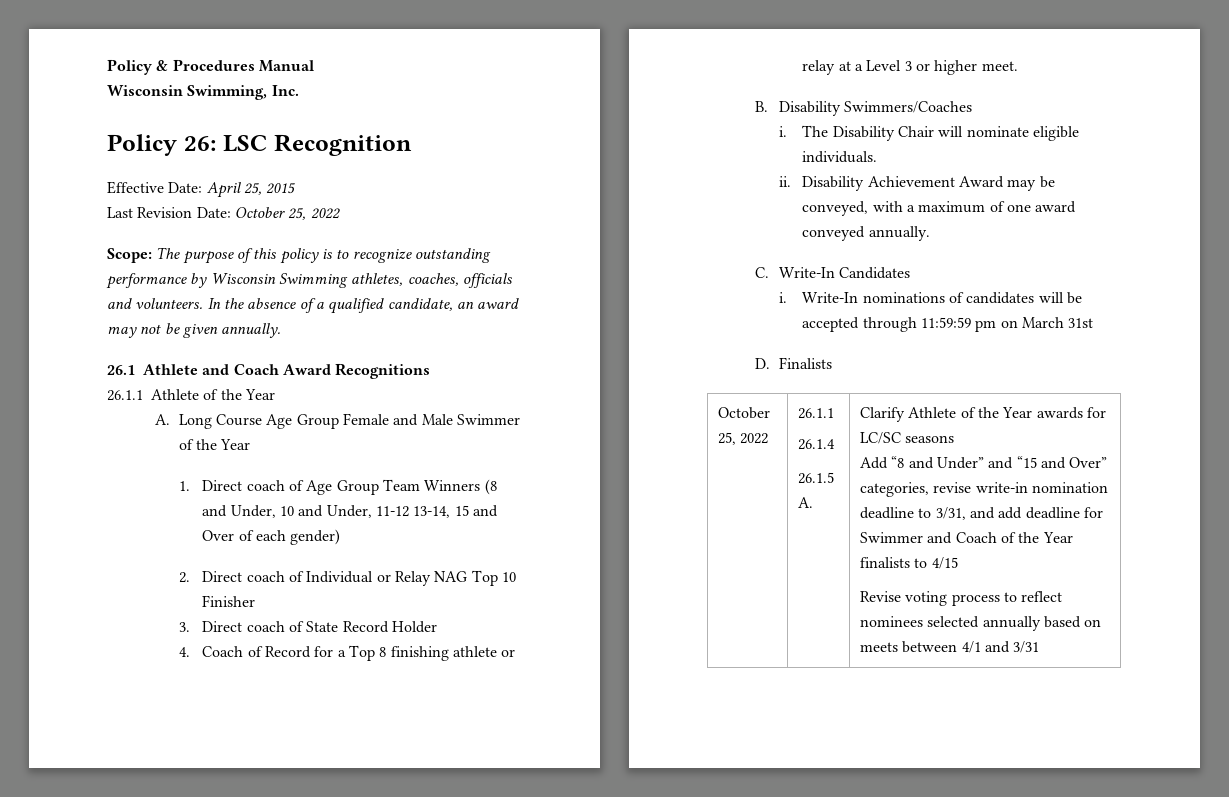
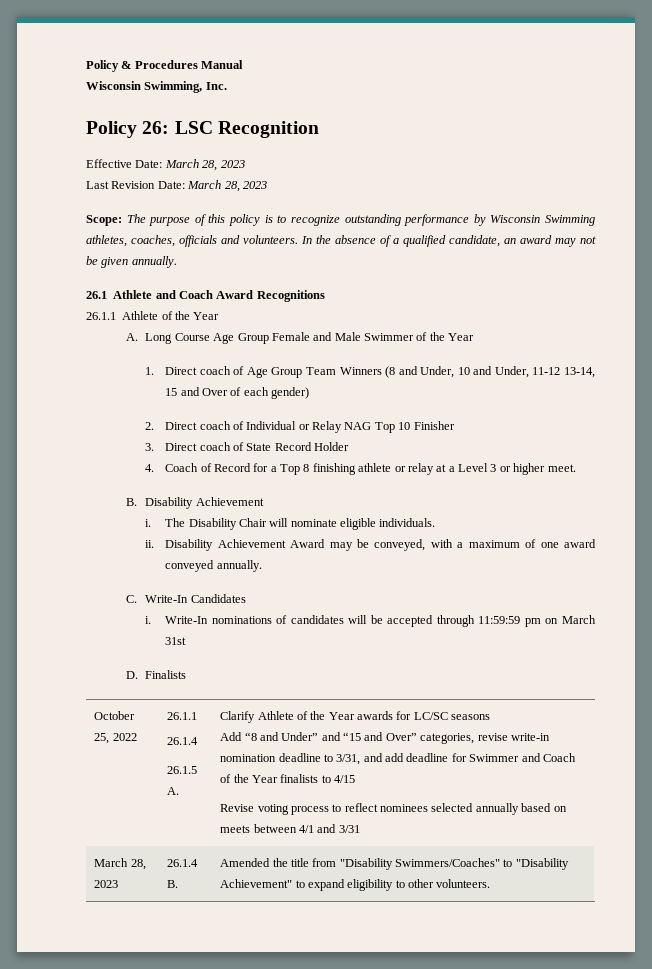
[206,182,296,198] April 25, 2015 -> [164,159,245,171] March 28, 2023
[234,207,341,220] October 25, 2022 -> [187,180,267,192] March 28, 2023
[843,101,972,113] Swimmers/Coaches -> [195,497,264,506] Achievement
(1040, 647) none -> [94,858,146,870] [94,880,119,888] [167,859,199,867] [167,880,179,888] [220,858,569,870] [220,879,491,891] // March 28, 2023 | 26.1.4 B. | Amended the title from "Disability Swimmers/Coaches" to "Disability Achievement" to expand eligibility to other volunteers.

